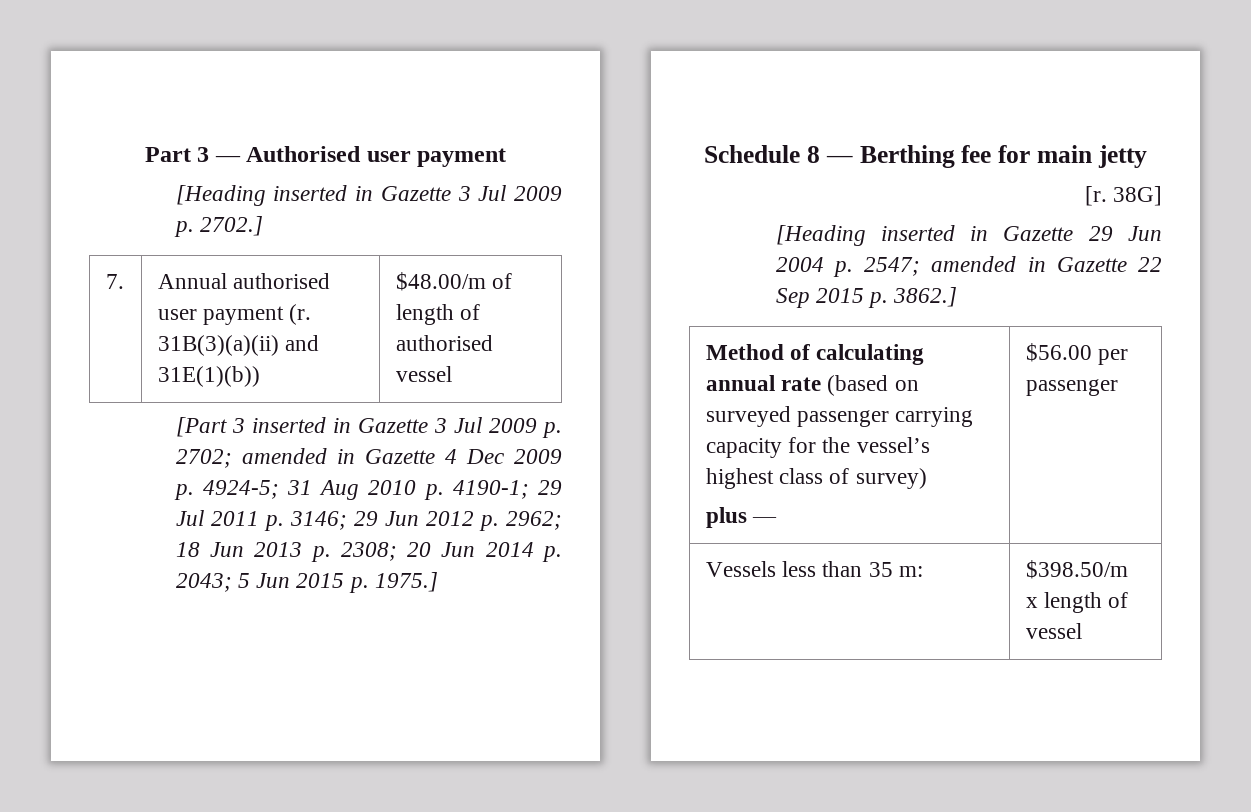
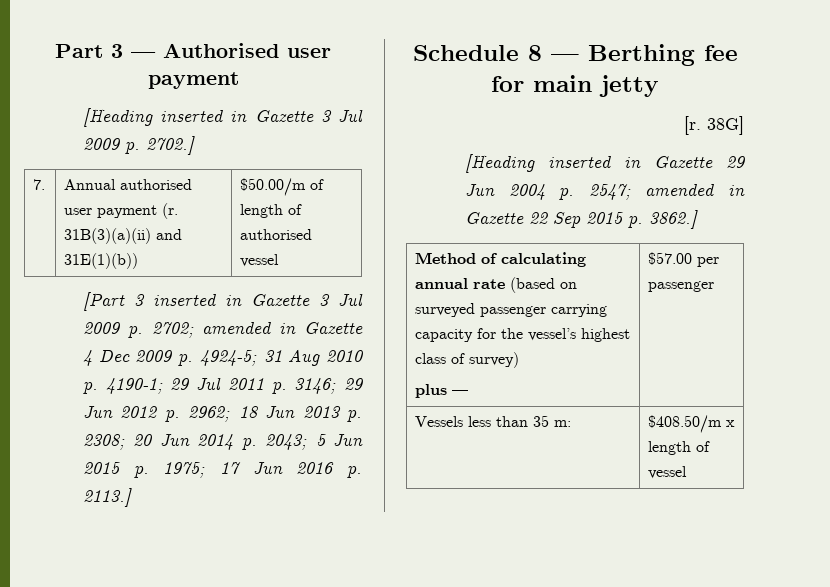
[395,272,486,291] $48.00/m -> [240,178,307,196] $50.00/m
[374,572,438,592] 1975.] -> [163,462,363,478] [82,488,132,507] 1975; 17 Jun 2016 p. 2113.]
[1025,343,1092,362] $56.00 -> [648,252,693,265] $57.00
[1025,560,1128,579] $398.50/m -> [648,415,723,433] $408.50/m

